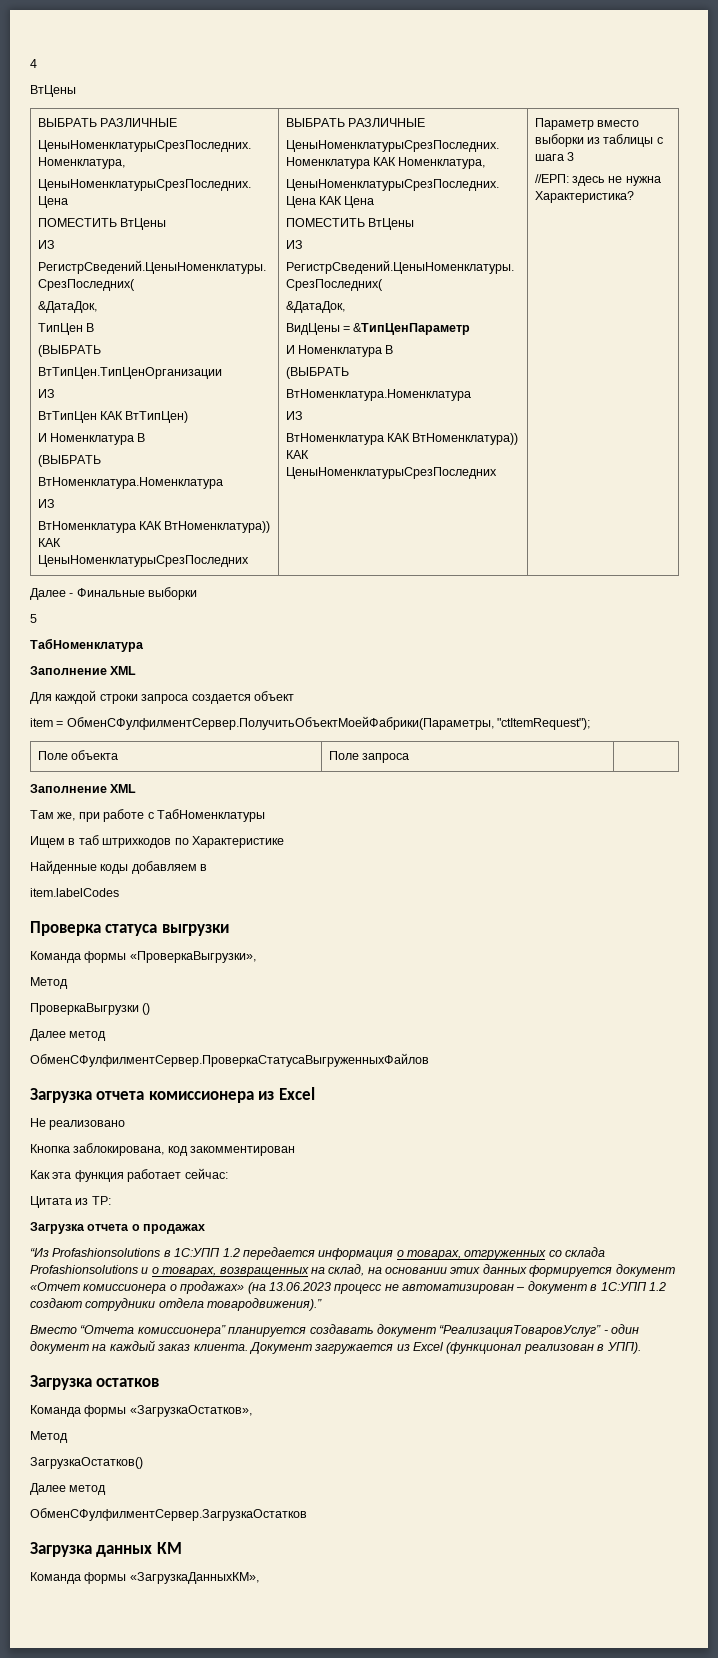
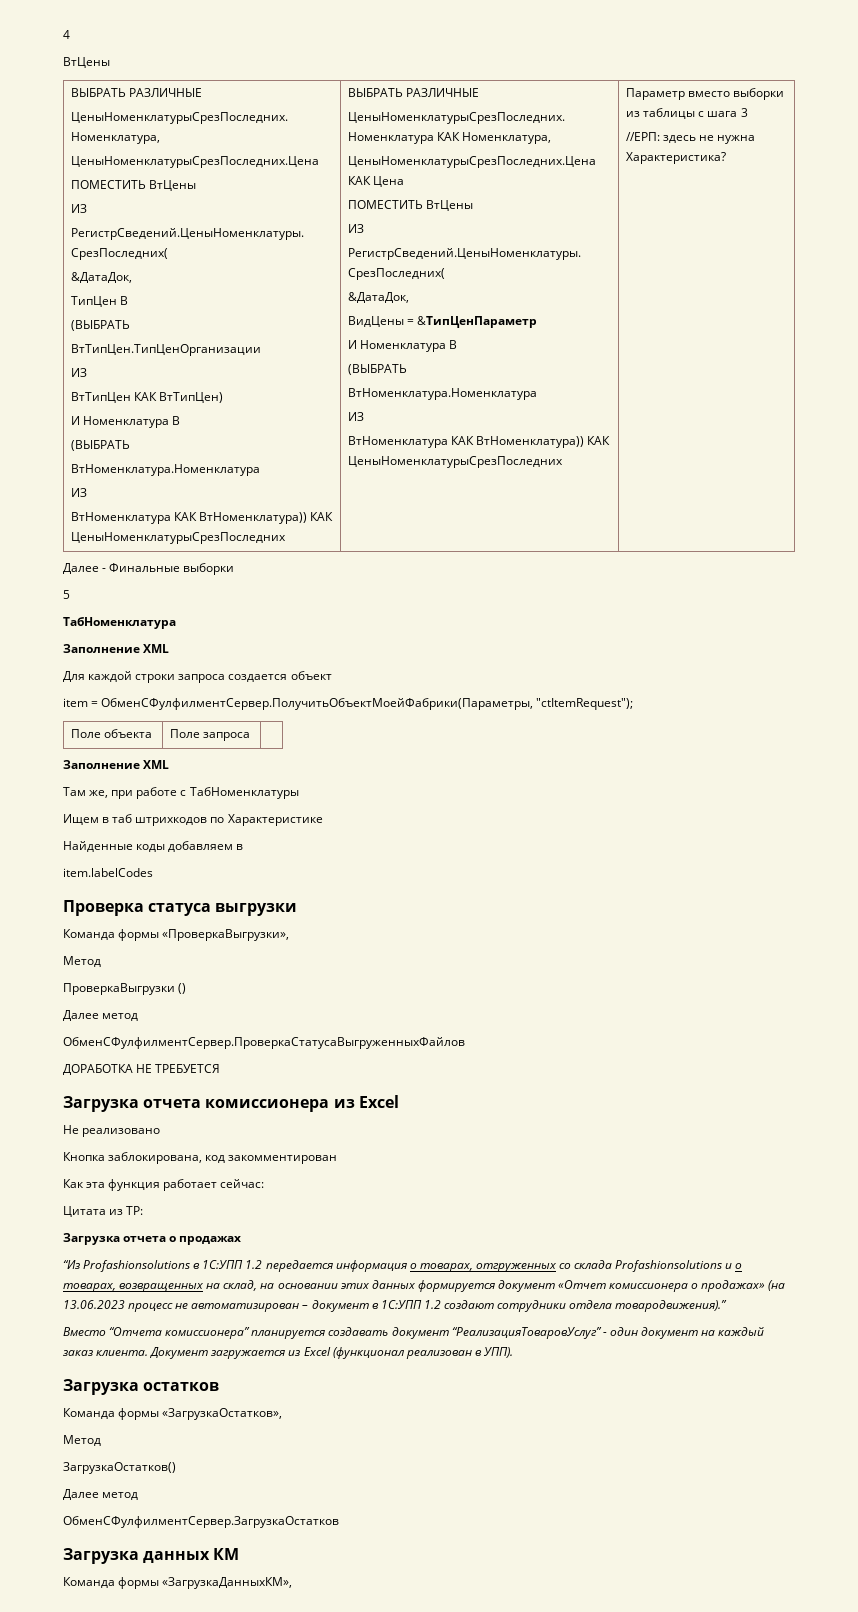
(429, 1060) none -> [63,1064,221,1075] // ДОРАБОТКА НЕ ТРЕБУЕТСЯ

